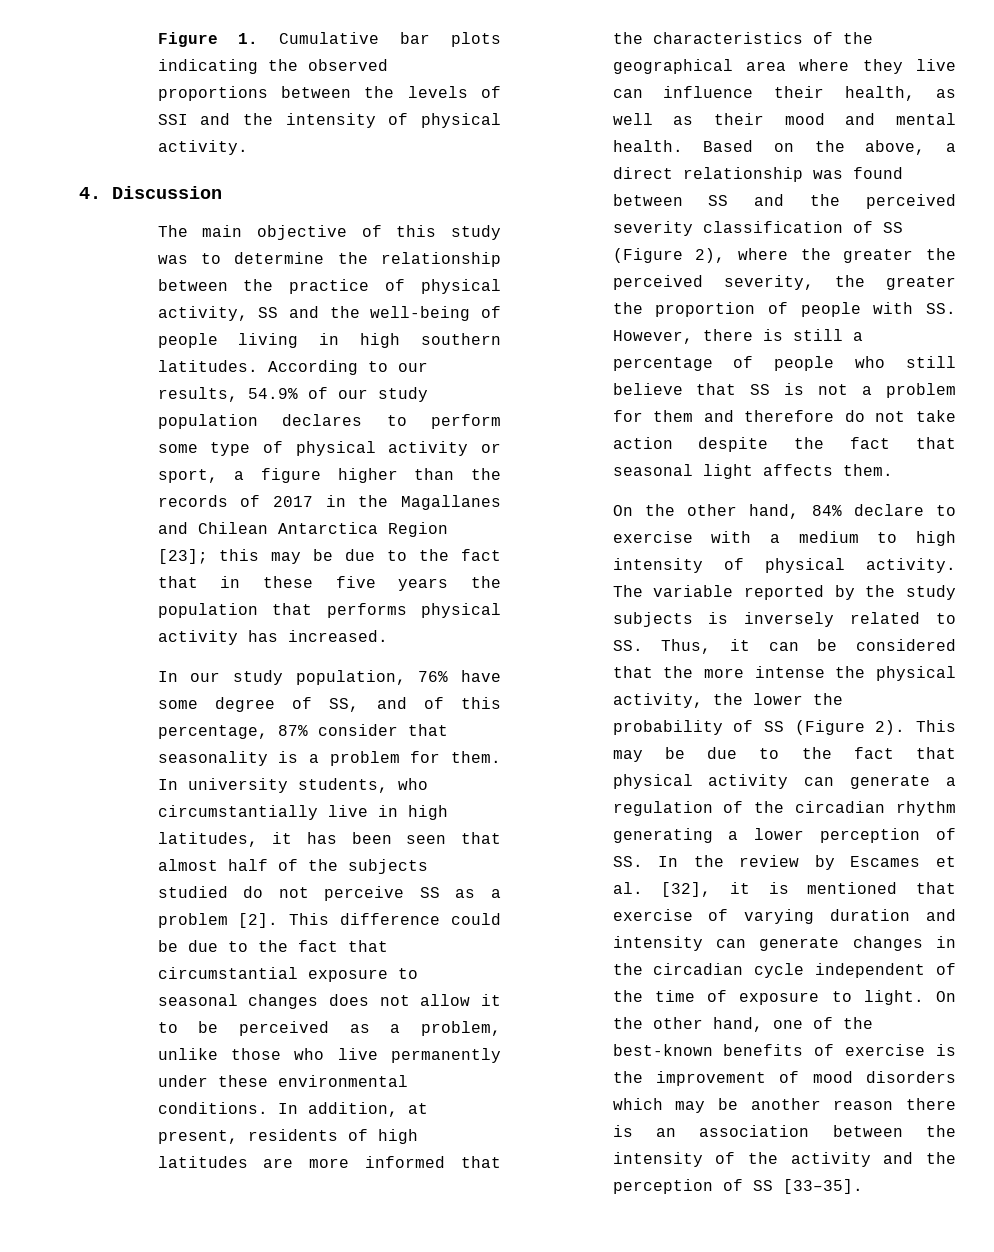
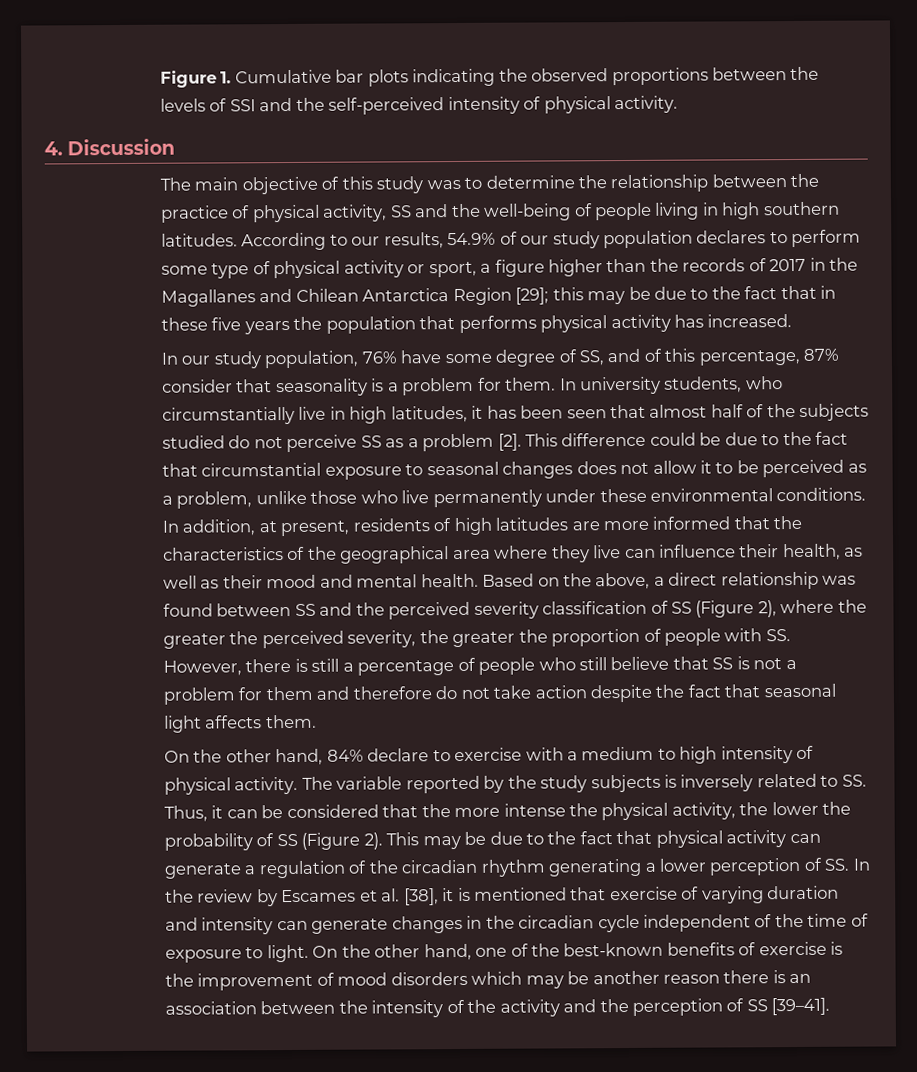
(273, 119) none -> [328,97,445,115] self-perceived
[157,549,208,564] [23]; -> [515,287,550,305] [29];
[661,882,712,897] [32], -> [403,888,439,906] [38],
[782,1179,863,1194] [33–35]. -> [771,997,831,1016] [39–41].

